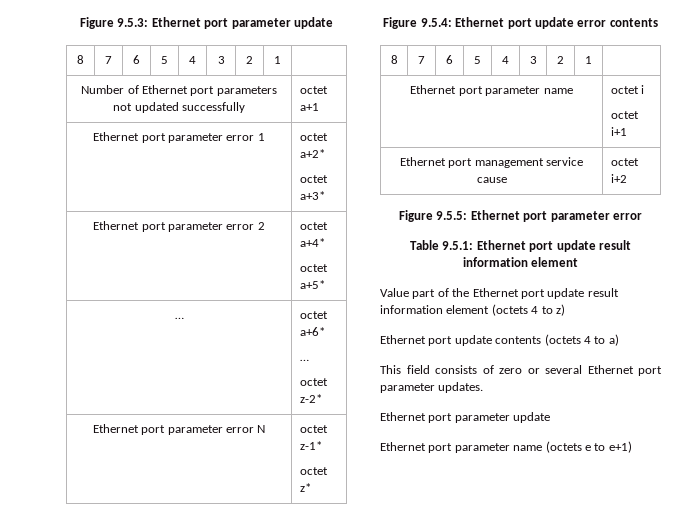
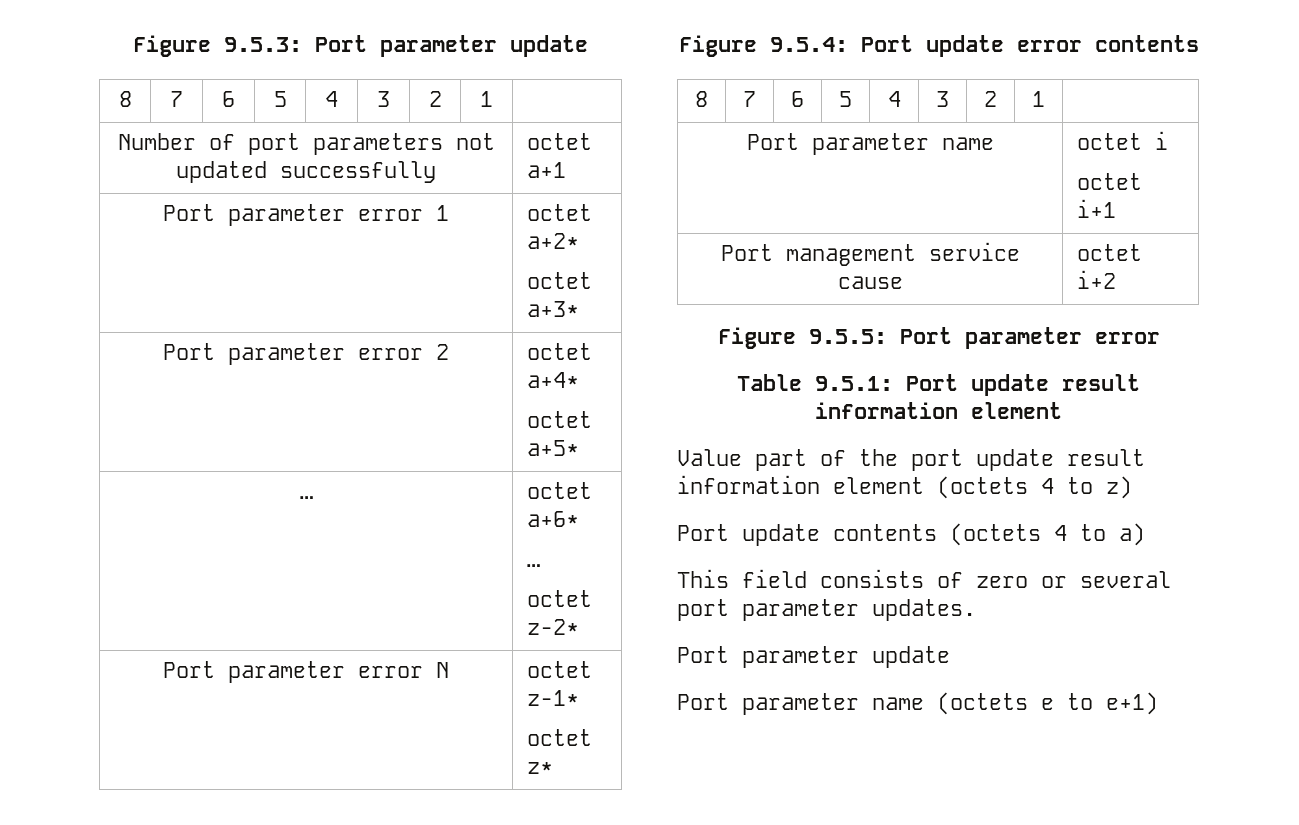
[151,17,229,29] Ethernet port -> [315,35,367,52] Port
[142,85,188,94] Ethernet -> (235, 142) none
[93,132,166,143] Ethernet port -> [163,204,215,221] Port
[93,221,166,232] Ethernet port -> [163,343,215,360] Port
[92,424,166,435] Ethernet port -> [163,661,215,678] Port
[455,17,532,29] Ethernet port -> [860,35,913,52] Port
[410,85,483,96] Ethernet port -> [746,133,799,150] Port
[399,157,473,168] Ethernet port -> [720,244,773,261] Port
[470,210,548,222] Ethernet port -> [899,327,952,344] Port
[476,240,554,252] Ethernet port -> [906,374,958,391] Port
[472,288,519,297] Ethernet -> (898, 457) none
[380,335,453,346] Ethernet port -> [677,524,729,541] Port
[587,365,634,374] Ethernet -> (1171, 579) none
[380,412,551,423] [380,442,453,453] Ethernet port parameter update // Ethernet port -> [677,646,950,668] [677,693,729,710] Port parameter update // Port

